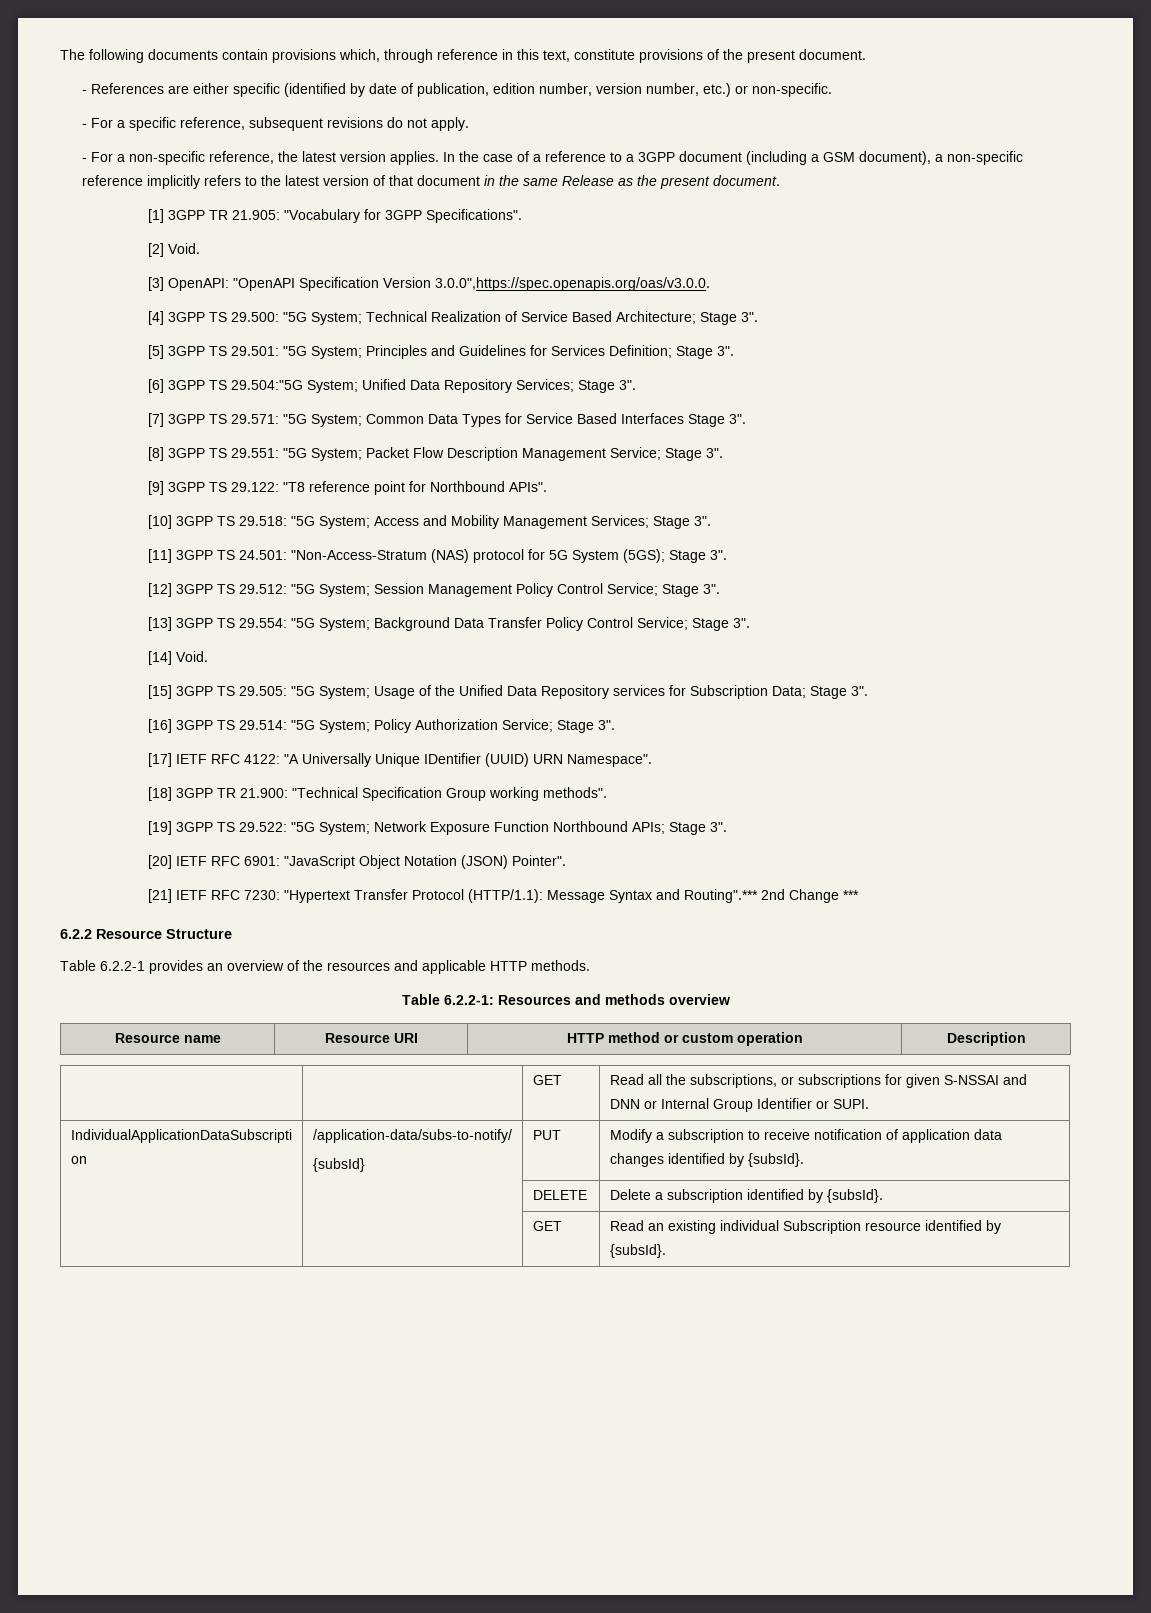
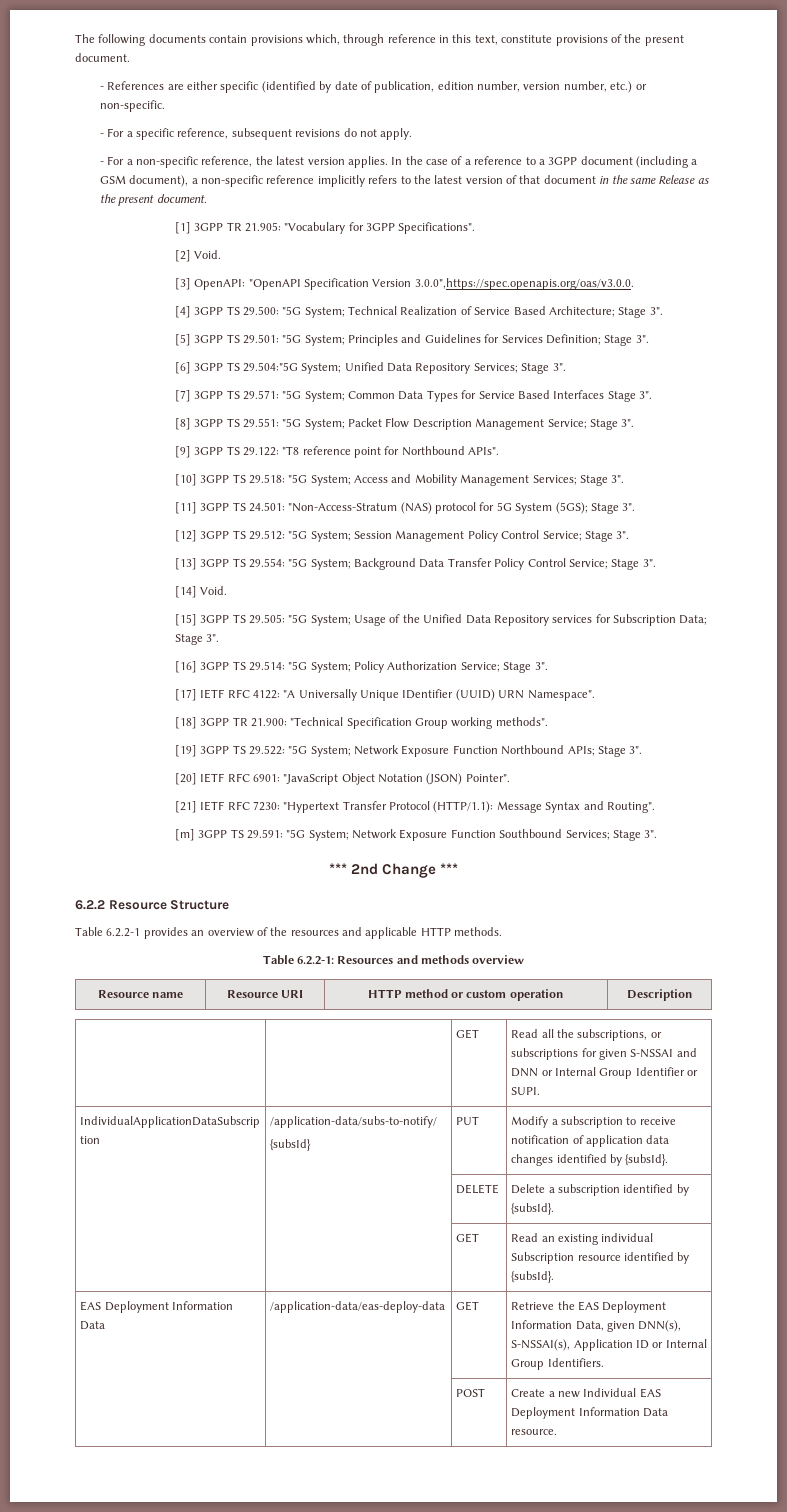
[683,889,758,903] Routing".*** -> [606,802,655,813] [174,829,658,841] [328,863,347,874] Routing". // [m] 3GPP TS 29.591: "5G System; Network Exposure Function Southbound Services; Stage 3". // ***
(666, 1251) none -> [80,1301,233,1313] [80,1321,106,1330] [270,1301,446,1313] [456,1301,480,1311] [511,1301,667,1313] [511,1320,682,1332] [511,1339,707,1351] [511,1358,604,1370] [456,1388,486,1397] [511,1388,661,1398] [511,1407,668,1419] [511,1429,558,1435] // EAS Deployment Information Data | /application-data/eas-deploy-data | GET | Retrieve the EAS Deployment Information Data, given DNN(s), S-NSSAI(s), Application ID or Internal Group Identifiers. // | | POST | Create a new Individual EAS Deployment Information Data resource.

